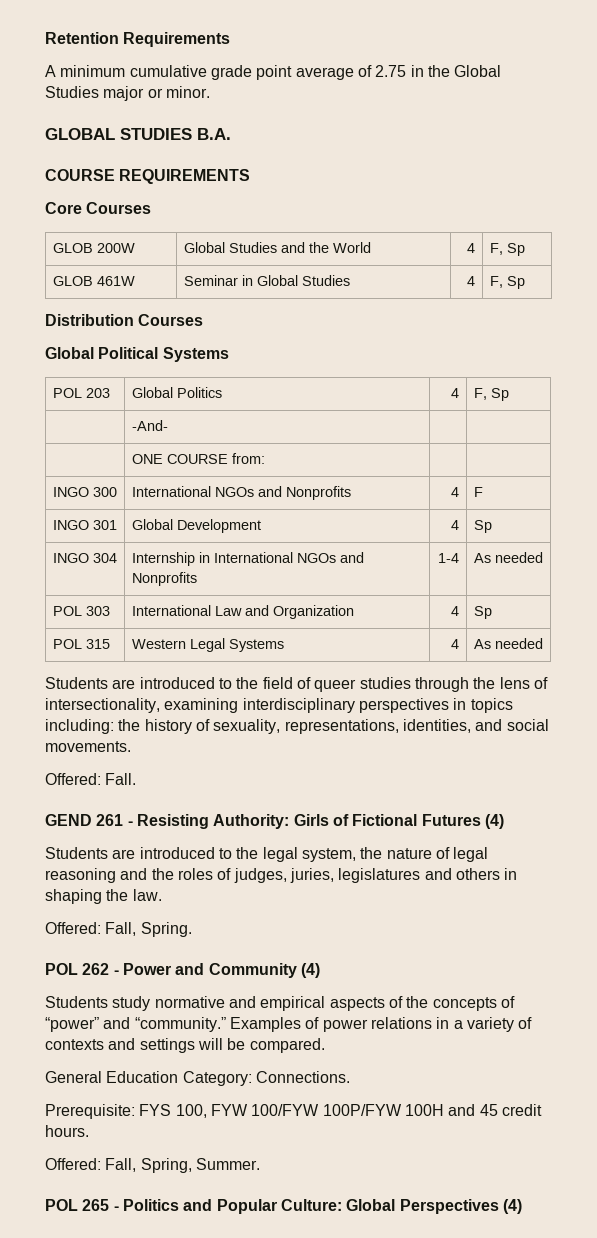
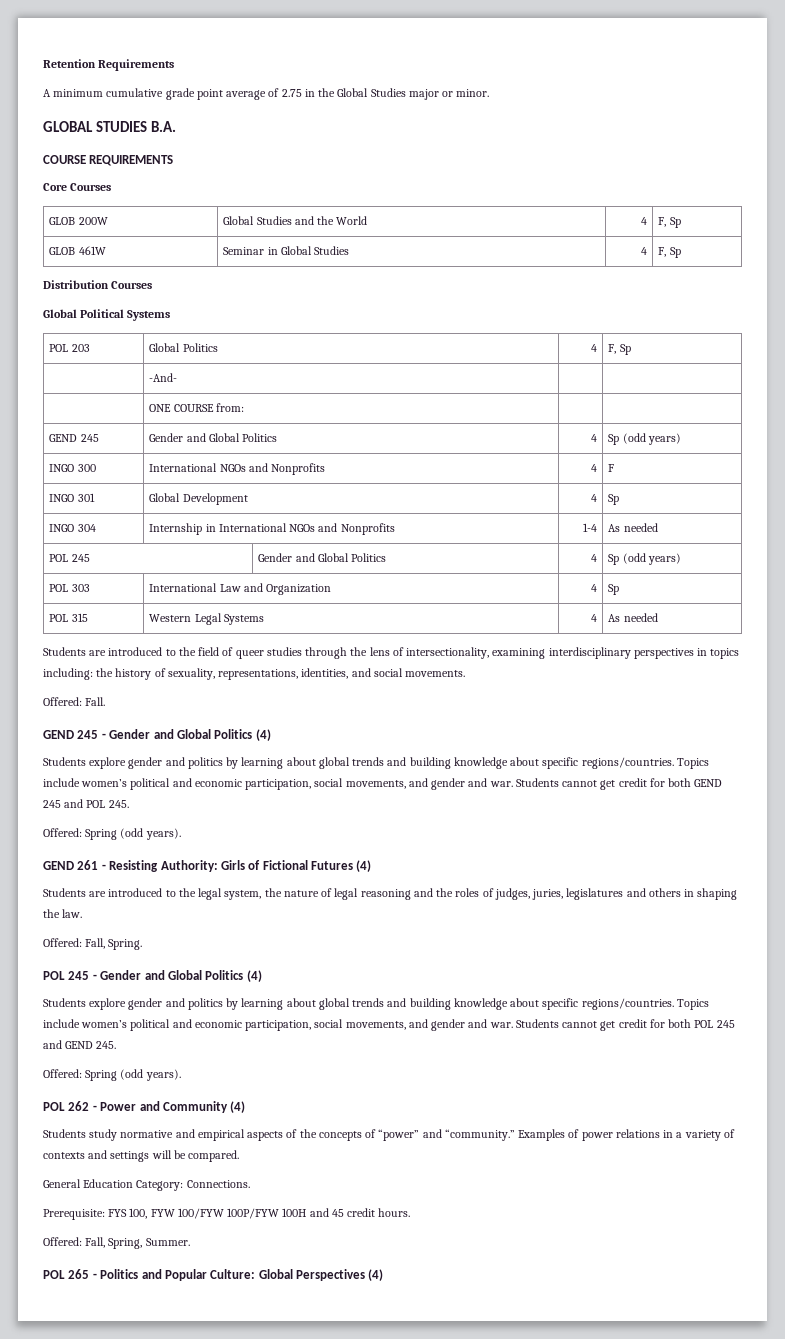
(265, 458) none -> [49,434,99,442] [149,433,278,442] [590,434,597,442] [608,433,681,445] // GEND 245 | Gender and Global Politics | 4 | Sp (odd years)
(543, 557) none -> [49,554,90,562] [258,553,387,562] [590,554,597,562] [608,553,681,565] // POL 245 | Gender and Global Politics | 4 | Sp (odd years)
(137, 779) none -> [43,729,271,741] [43,757,709,769] [43,778,723,790] [43,799,129,808] [43,828,181,840] // GEND 245 - Gender and Global Politics (4) // Students explore gender and politics by learning about global trends and building knowledge about specific regions/countries. Topics include women’s political and economic participation, social movements, and gender and war. Students cannot get credit for both GEND 245 and POL 245. // Offered: Spring (odd years).
(192, 929) none -> [43,970,262,982] [43,998,709,1010] [43,1019,735,1031] [43,1040,117,1049] [43,1069,181,1081] // POL 245 - Gender and Global Politics (4) // Students explore gender and politics by learning about global trends and building knowledge about specific regions/countries. Topics include women’s political and economic participation, social movements, and gender and war. Students cannot get credit for both POL 245 and GEND 245. // Offered: Spring (odd years).

